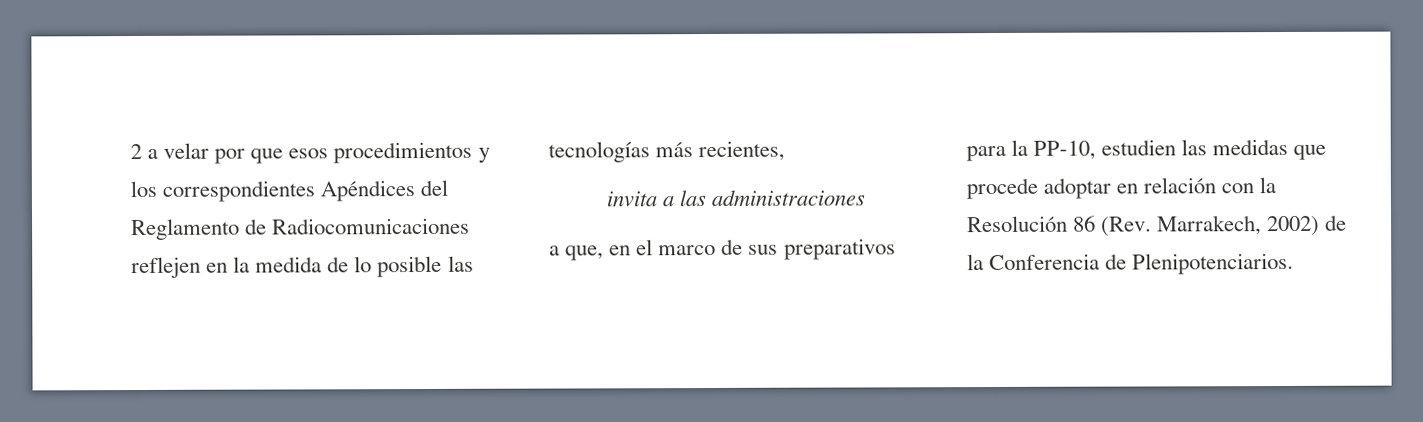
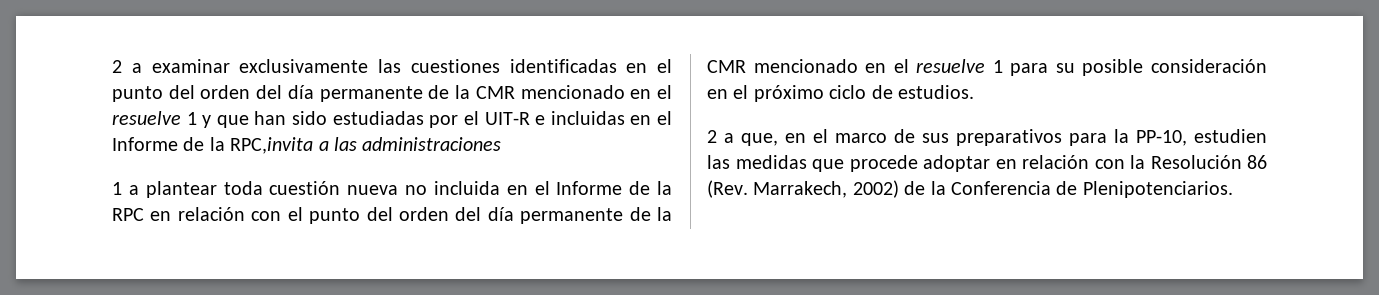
[130,141,490,164] [130,179,449,202] [131,217,471,241] [131,255,474,279] [548,140,786,163] [605,189,866,207] 2 a velar por que esos procedimientos y los correspondientes Apéndices del Reglamento de Radiocomunicaciones reflejen en la medida de lo posible las tecnologías más recientes, // invita a las administraciones // -> [112,59,672,73] [112,85,673,102] [112,111,672,128] [112,137,502,154] [112,181,672,198] [112,207,672,224] [707,59,1267,76] [707,85,974,102] [707,130,717,143] 2 a examinar exclusivamente las cuestiones identificadas en el punto del orden del día permanente de la CMR mencionado en el resuelve 1 y que han sido estudiadas por el UIT-R e incluidas en el Informe de la RPC,invita a las administraciones // 1 a plantear toda cuestión nueva no incluida en el Informe de la RPC en relación con el punto del orden del día permanente de la CMR mencionado en el resuelve 1 para su posible consideración en el próximo ciclo de estudios. // 2

